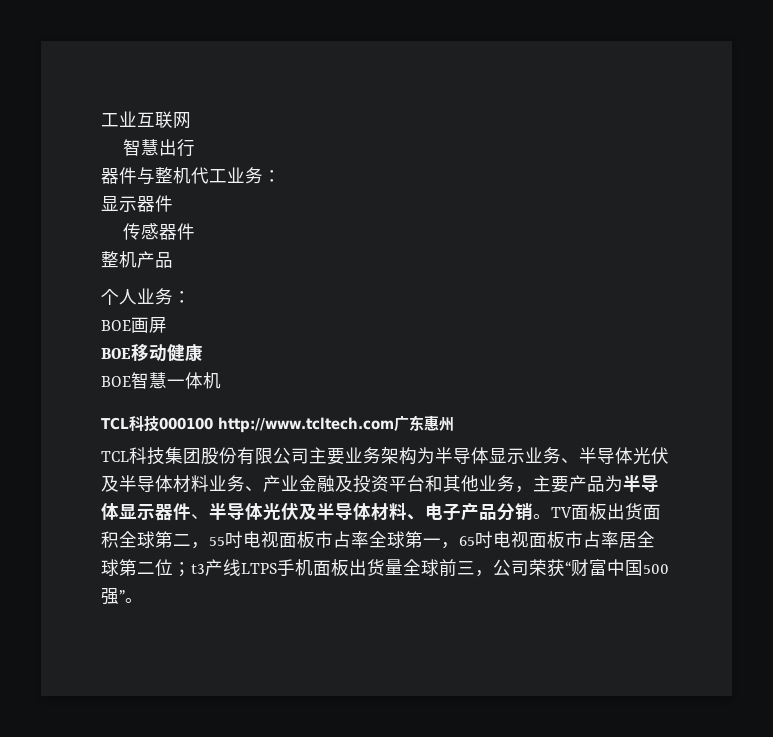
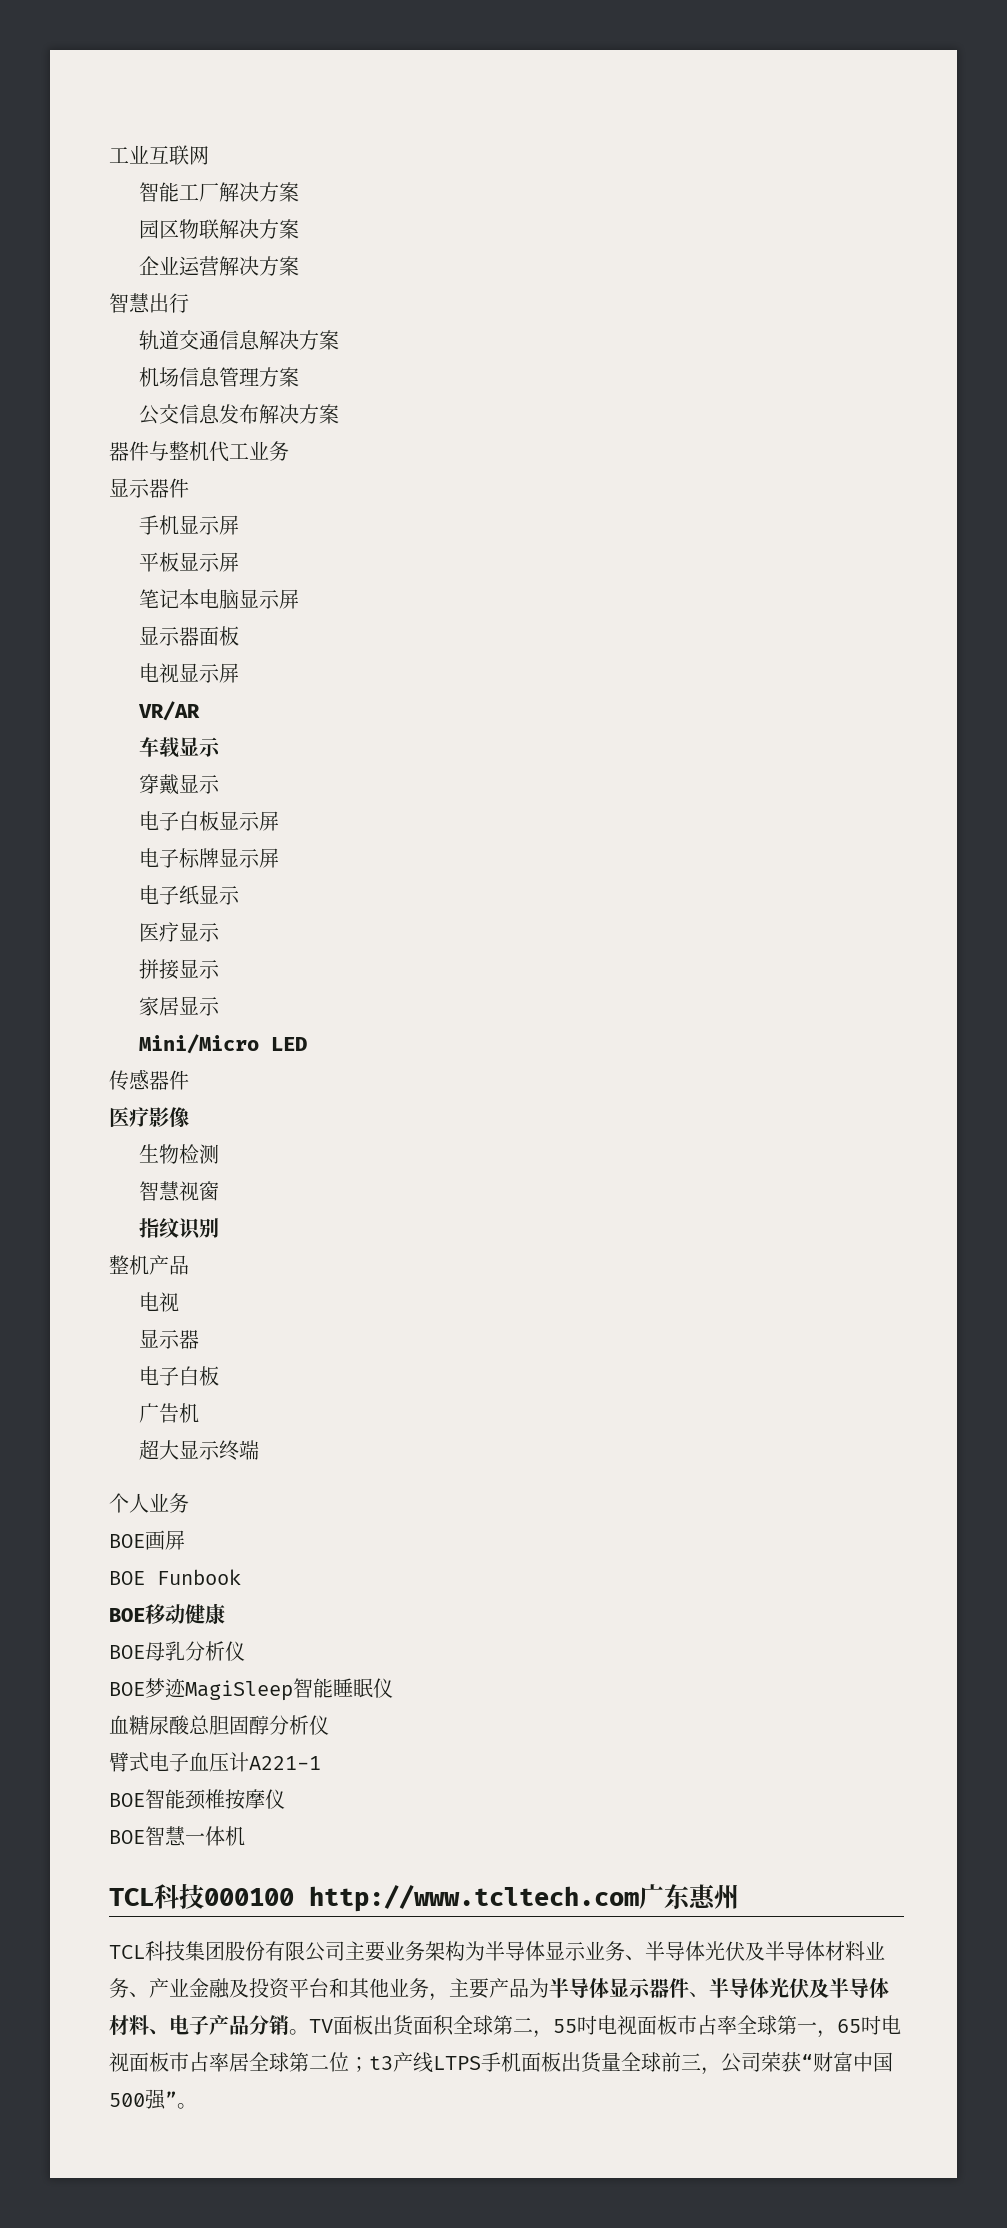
[140,139,195,157] 慧出行 -> [159,182,300,202] [139,219,300,239] [139,256,300,276] [109,293,189,313] [139,330,340,350] [139,367,300,387] [139,404,340,425] 能工厂解决方案 // 园区物联解决方案 // 企业运营解决方案 // 智慧出行 // 轨道交通信息解决方案 // 机场信息管理方案 // 公交信息发布解决方案
[263,170,281,182] ： -> (289, 451) none
[122,223,195,240] [101,251,173,268] 传感器件 // 整机产品 -> [139,515,240,535] [139,552,240,572] [139,589,300,609] [139,626,240,646] [139,663,240,683] [138,701,201,721] [139,737,222,758] [139,774,221,795] [139,811,280,831] [139,848,280,868] [139,885,241,905] [139,922,221,942] [139,959,221,980] [139,996,221,1016] [139,1034,308,1054] [109,1069,189,1090] [109,1107,189,1128] [139,1144,220,1164] [139,1181,220,1201] [139,1218,220,1240] [109,1255,189,1275] [139,1292,180,1312] [139,1329,200,1349] [139,1366,220,1386] [139,1403,200,1423] [139,1440,260,1461] 手机显示屏 // 平板显示屏 // 笔记本电脑显示屏 // 显示器面板 // 电视显示屏 // VR/AR // 车载显示 // 穿戴显示 // 电子白板显示屏 // 电子标牌显示屏 // 电子纸显示 // 医疗显示 // 拼接显示 // 家居显示 // Mini/Micro LED // 传感器件 // 医疗影像 // 生物检测 // 智慧视窗 // 指纹识别 // 整机产品 // 电视 // 显示器 // 电子白板 // 广告机 // 超大显示终端
[173,291,191,303] ： -> (189, 1503) none
(167, 325) none -> [109,1569,241,1585] // BOE Funbook
(203, 353) none -> [109,1641,245,1661] [109,1678,393,1701] [109,1715,329,1735] [109,1752,321,1772] [109,1789,285,1810] // BOE母乳分析仪 // BOE梦迹MagiSleep智能睡眠仪 // 血糖尿酸总胆固醇分析仪 // 臂式电子血压计A221-1 // BOE智能颈椎按摩仪

